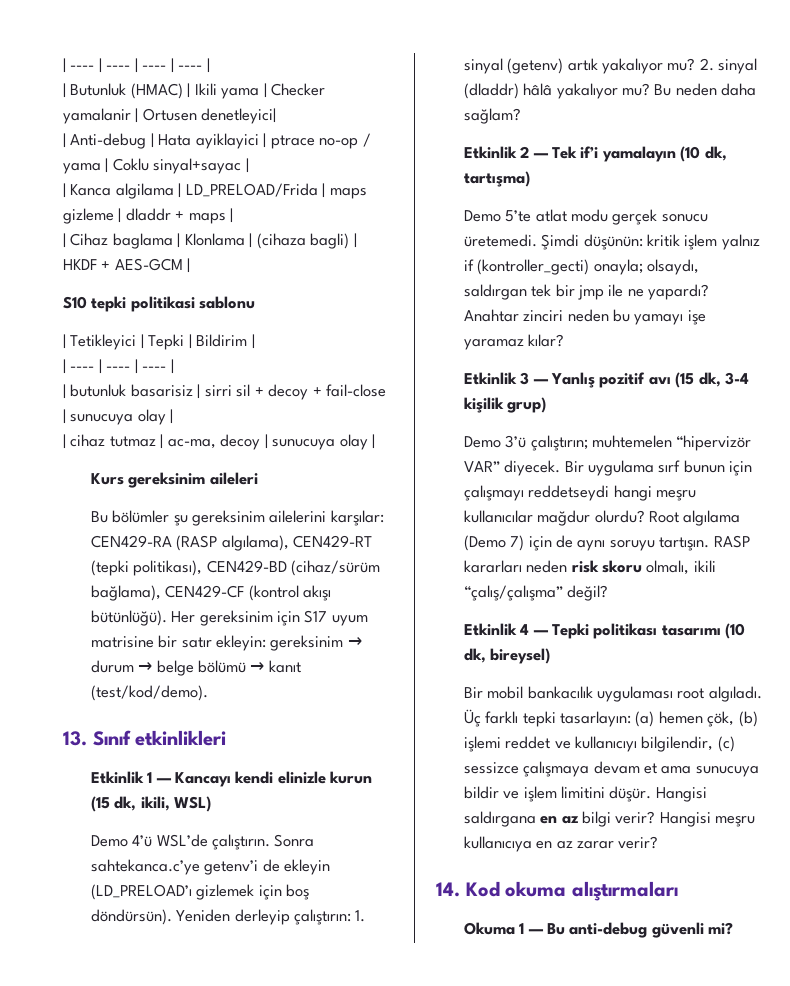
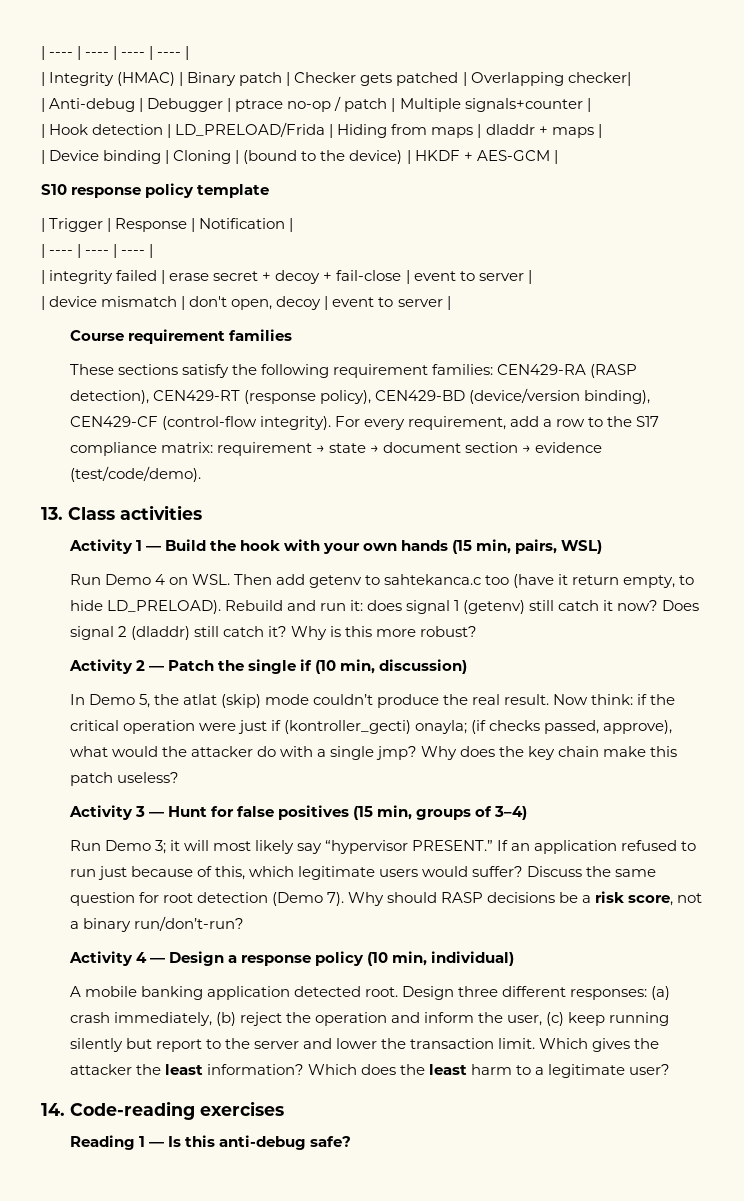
[70,83,127,96] Butunluk -> [49,72,115,86] Integrity
[194,83,326,99] [63,108,277,124] Ikili yama | Checker yamalanir | Ortusen denetleyici| -> [187,72,631,86] Binary patch | Checker gets patched | Overlapping checker|
[158,133,259,149] Hata ayiklayici -> [147,98,224,112] Debugger
[63,158,249,174] [63,183,174,199] yama | Coklu sinyal+sayac | // | Kanca algilama -> [344,98,591,112] [41,124,164,138] patch | Multiple signals+counter | // | Hook detection
[329,188,367,199] [63,208,114,224] maps gizleme -> [337,124,474,138] Hiding from maps
[70,233,350,249] Cihaz baglama | Klonlama | (cihaza bagli) -> [49,150,403,164] Device binding | Cloning | (bound to the device)
[91,296,256,312] [63,334,248,350] tepki politikasi sablonu // | Tetikleyici | Tepki | Bildirim -> [71,183,270,198] [41,218,286,232] response policy template // | Trigger | Response | Notification
[70,384,251,399] butunluk basarisiz | sirri sil -> [49,270,259,284] integrity failed | erase secret
[70,409,174,425] [63,434,376,450] [90,472,258,488] [90,510,384,526] [90,535,373,551] [90,560,381,576] [90,585,332,601] [90,610,368,626] [90,635,362,651] [90,660,301,676] [90,685,208,701] [63,730,227,746] [90,771,373,787] [90,796,212,812] [90,834,315,850] [90,859,331,875] [90,884,310,900] [90,909,366,925] [463,58,758,74] [463,83,757,99] [463,108,521,124] [463,146,727,162] [463,171,530,187] [463,209,708,225] [463,234,760,250] [463,259,700,275] [463,284,710,300] [463,309,706,325] [463,334,565,350] [463,372,750,388] [463,397,547,413] [463,435,752,451] [463,460,753,476] [463,485,697,501] [463,510,741,526] [463,535,750,551] [463,560,716,575] [463,585,609,601] [463,623,746,639] [463,648,551,664] [463,686,762,702] [463,709,758,727] [463,736,735,752] [463,761,759,777] [463,786,707,802] [463,811,756,827] [463,836,659,852] [436,881,678,901] [463,922,734,938] sunucuya olay | // | cihaz tutmaz | ac-ma, decoy | sunucuya olay | // Kurs gereksinim aileleri // Bu bölümler şu gereksinim ailelerini karşılar: CEN429-RA (RASP algılama), CEN429-RT (tepki politikası), CEN429-BD (cihaz/sürüm bağlama), CEN429-CF (kontrol akışı bütünlüğü). Her gereksinim için S17 uyum matrisine bir satır ekleyin: gereksinim → durum → belge bölümü → kanıt (test/kod/demo). // 13. Sınıf etkinlikleri // Etkinlik 1 — Kancayı kendi elinizle kurun (15 dk, ikili, WSL) // Demo 4’ü WSL’de çalıştırın. Sonra sahtekanca.c’ye getenv’i de ekleyin (LD_PRELOAD’ı gizlemek için boş döndürsün). Yeniden derleyip çalıştırın: 1. sinyal (getenv) artık yakalıyor mu? 2. sinyal (dladdr) hâlâ yakalıyor mu? Bu neden daha sağlam? // Etkinlik 2 — Tek if’i yamalayın (10 dk, tartışma) // Demo 5’te atlat modu gerçek sonucu üretemedi. Şimdi düşünün: kritik işlem yalnız if (kontroller_gecti) onayla; olsaydı, saldırgan tek bir jmp ile ne yapardı? Anahtar zinciri neden bu yamayı işe yaramaz kılar? // Etkinlik 3 — Yanlış pozitif avı (15 dk, 3-4 kişilik grup) // Demo 3’ü çalıştırın; muhtemelen “hipervizör VAR” diyecek. Bir uygulama sırf bunun için çalışmayı reddetseydi hangi meşru kullanıcılar mağdur olurdu? Root algılama (Demo 7) için de aynı soruyu tartışın. RASP kararları neden risk skoru olmalı, ikili “çalış/çalışma” değil? // Etkinlik 4 — Tepki politikası tasarımı (10 dk, bireysel) // Bir mobil bankacılık uygulaması root algıladı. Üç farklı tepki tasarlayın: (a) hemen çök, (b) işlemi reddet ve kullanıcıyı bilgilendir, (c) sessizce çalışmaya devam et ama sunucuya bildir ve işlem limitini düşür. Hangisi saldırgana en az bilgi verir? Hangisi meşru kullanıcıya en az zarar verir? // 14. Kod okuma alıştırmaları // Okuma 1 — Bu anti-debug güvenli mi? -> [413,270,532,284] [41,296,451,310] [69,329,292,344] [69,364,637,378] [69,388,650,404] [69,416,660,430] [69,442,603,456] [69,466,201,482] [41,505,202,520] [68,539,603,554] [69,574,695,588] [69,600,700,614] [69,626,478,640] [68,659,468,674] [69,694,676,708] [69,720,673,734] [69,746,678,760] [69,772,179,786] [68,805,528,820] [69,840,697,854] [69,866,657,880] [69,891,703,906] [69,916,244,932] [68,951,515,966] [69,986,671,1000] [69,1012,670,1026] [69,1038,660,1052] [69,1064,671,1078] [41,1101,284,1120] [69,1135,351,1150] event to server | // | device mismatch | don't open, decoy | event to server | // Course requirement families // These sections satisfy the following requirement families: CEN429-RA (RASP detection), CEN429-RT (response policy), CEN429-BD (device/version binding), CEN429-CF (control-flow integrity). For every requirement, add a row to the S17 compliance matrix: requirement → state → document section → evidence (test/code/demo). // 13. Class activities // Activity 1 — Build the hook with your own hands (15 min, pairs, WSL) // Run Demo 4 on WSL. Then add getenv to sahtekanca.c too (have it return empty, to hide LD_PRELOAD). Rebuild and run it: does signal 1 (getenv) still catch it now? Does signal 2 (dladdr) still catch it? Why is this more robust? // Activity 2 — Patch the single if (10 min, discussion) // In Demo 5, the atlat (skip) mode couldn’t produce the real result. Now think: if the critical operation were just if (kontroller_gecti) onayla; (if checks passed, approve), what would the attacker do with a single jmp? Why does the key chain make this patch useless? // Activity 3 — Hunt for false positives (15 min, groups of 3–4) // Run Demo 3; it will most likely say “hypervisor PRESENT.” If an application refused to run just because of this, which legitimate users would suffer? Discuss the same question for root detection (Demo 7). Why should RASP decisions be a risk score, not a binary run/don’t-run? // Activity 4 — Design a response policy (10 min, individual) // A mobile banking application detected root. Design three different responses: (a) crash immediately, (b) reject the operation and inform the user, (c) keep running silently but report to the server and lower the transaction limit. Which gives the attacker the least information? Which does the least harm to a legitimate user? // 14. Code-reading exercises // Reading 1 — Is this anti-debug safe?

